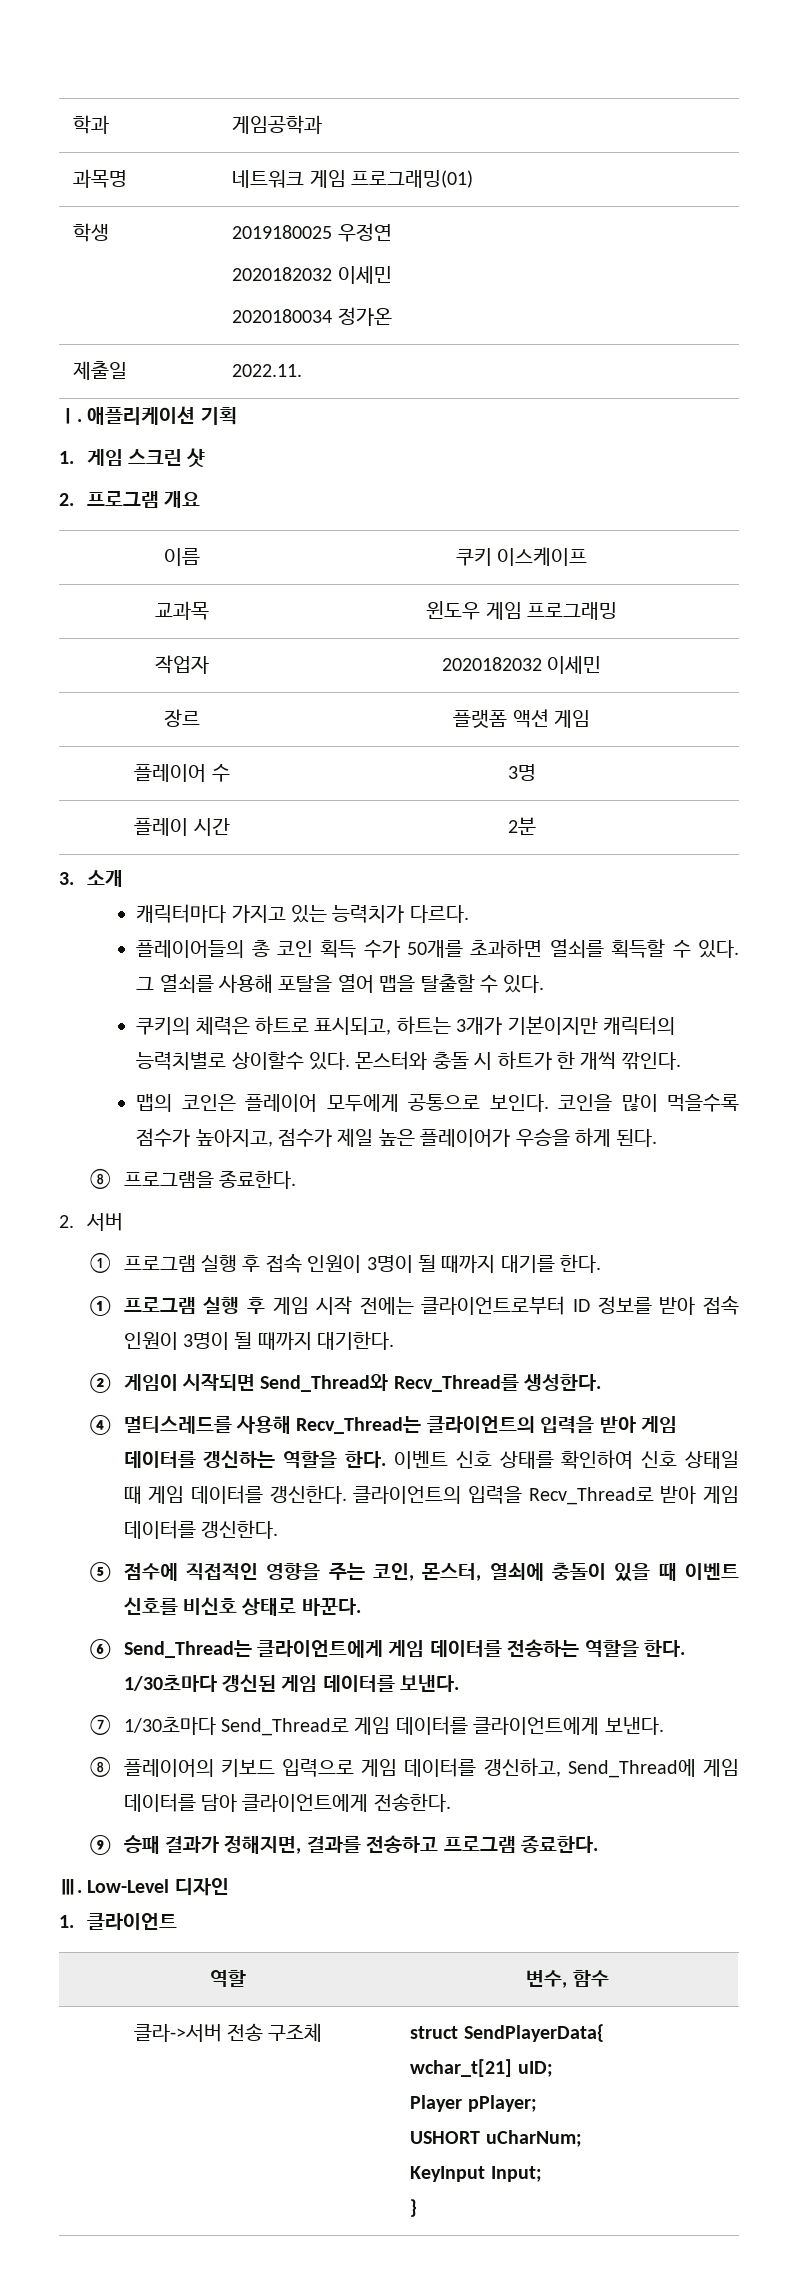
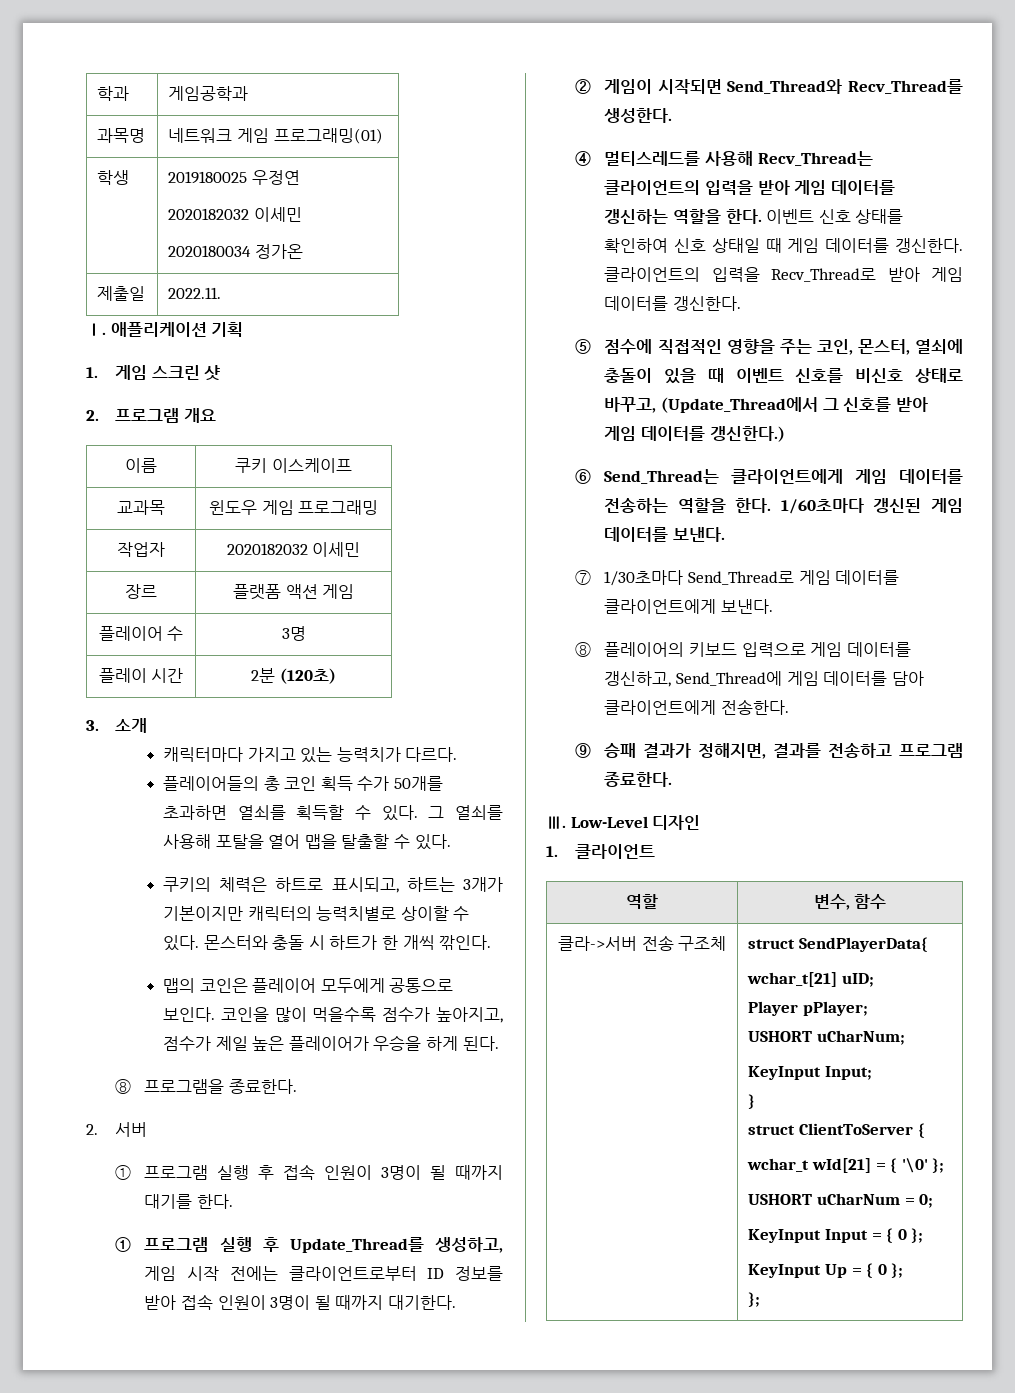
(536, 826) none -> [279,668,336,684] (120초)
[231,1051,304,1070] 상이할수 -> [400,906,470,921] 상이할 수
(265, 1305) none -> [289,1237,503,1253] Update_Thread를 생성하고,
[301,1598,361,1616] 바꾼다. -> [604,397,928,413] [604,426,785,442] 바꾸고, (Update_Thread에서 그 신호를 받아 게임 데이터를 갱신한다.)
[123,1675,217,1692] 1/30초마다 -> [780,498,864,514] 1/60초마다
(418, 2208) none -> [748,1123,925,1138] [747,1158,945,1173] [748,1193,934,1208] [748,1228,924,1243] [748,1263,904,1278] [748,1292,761,1307] // struct ClientToServer { // wchar_t wId[21] = { '\0' }; // USHORT uCharNum = 0; // KeyInput Input = { 0 }; // KeyInput Up = { 0 }; // };

